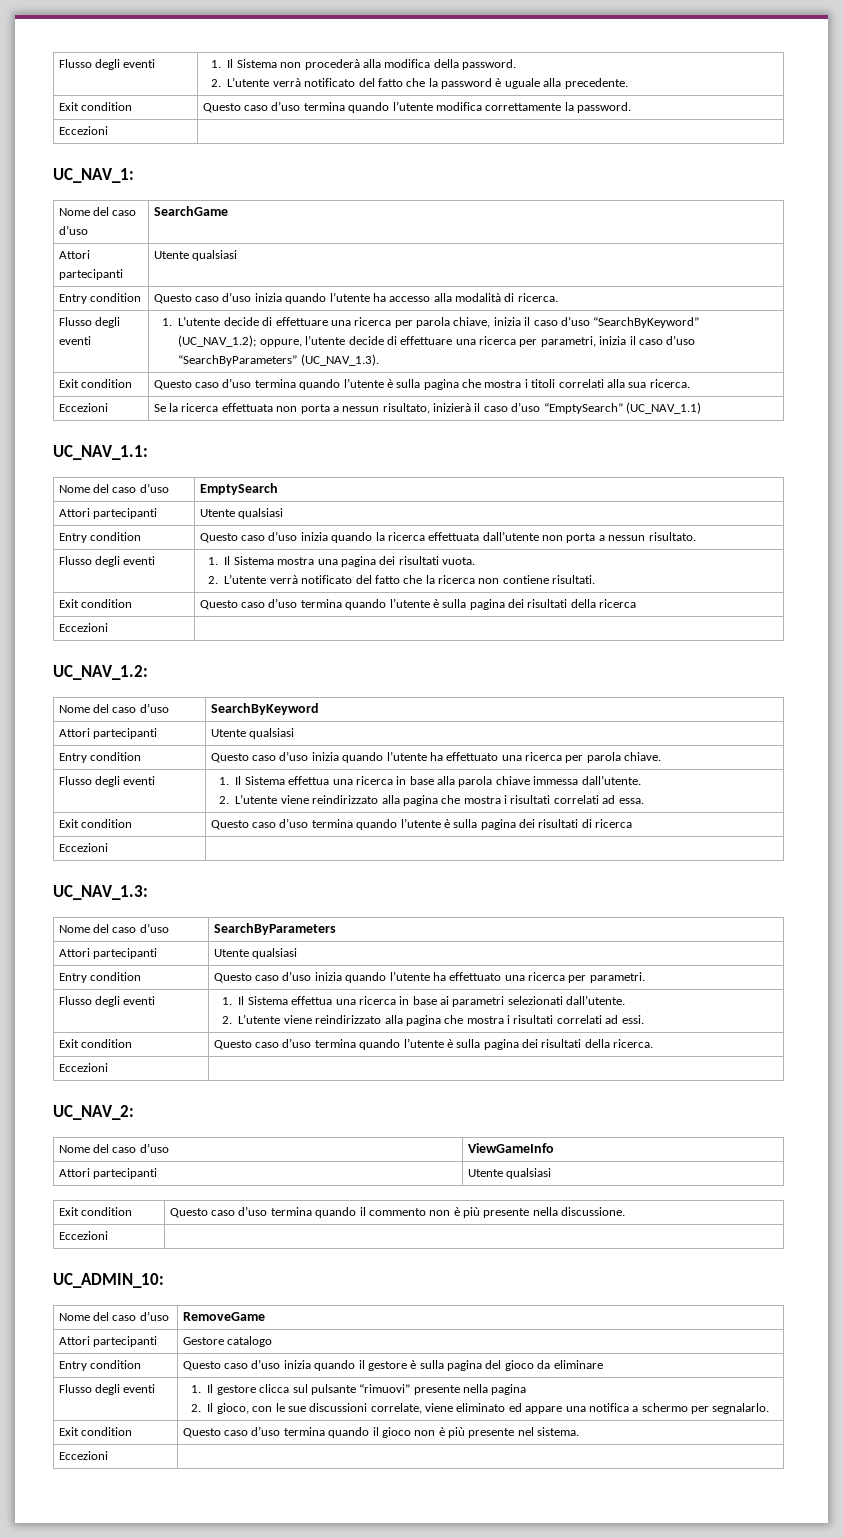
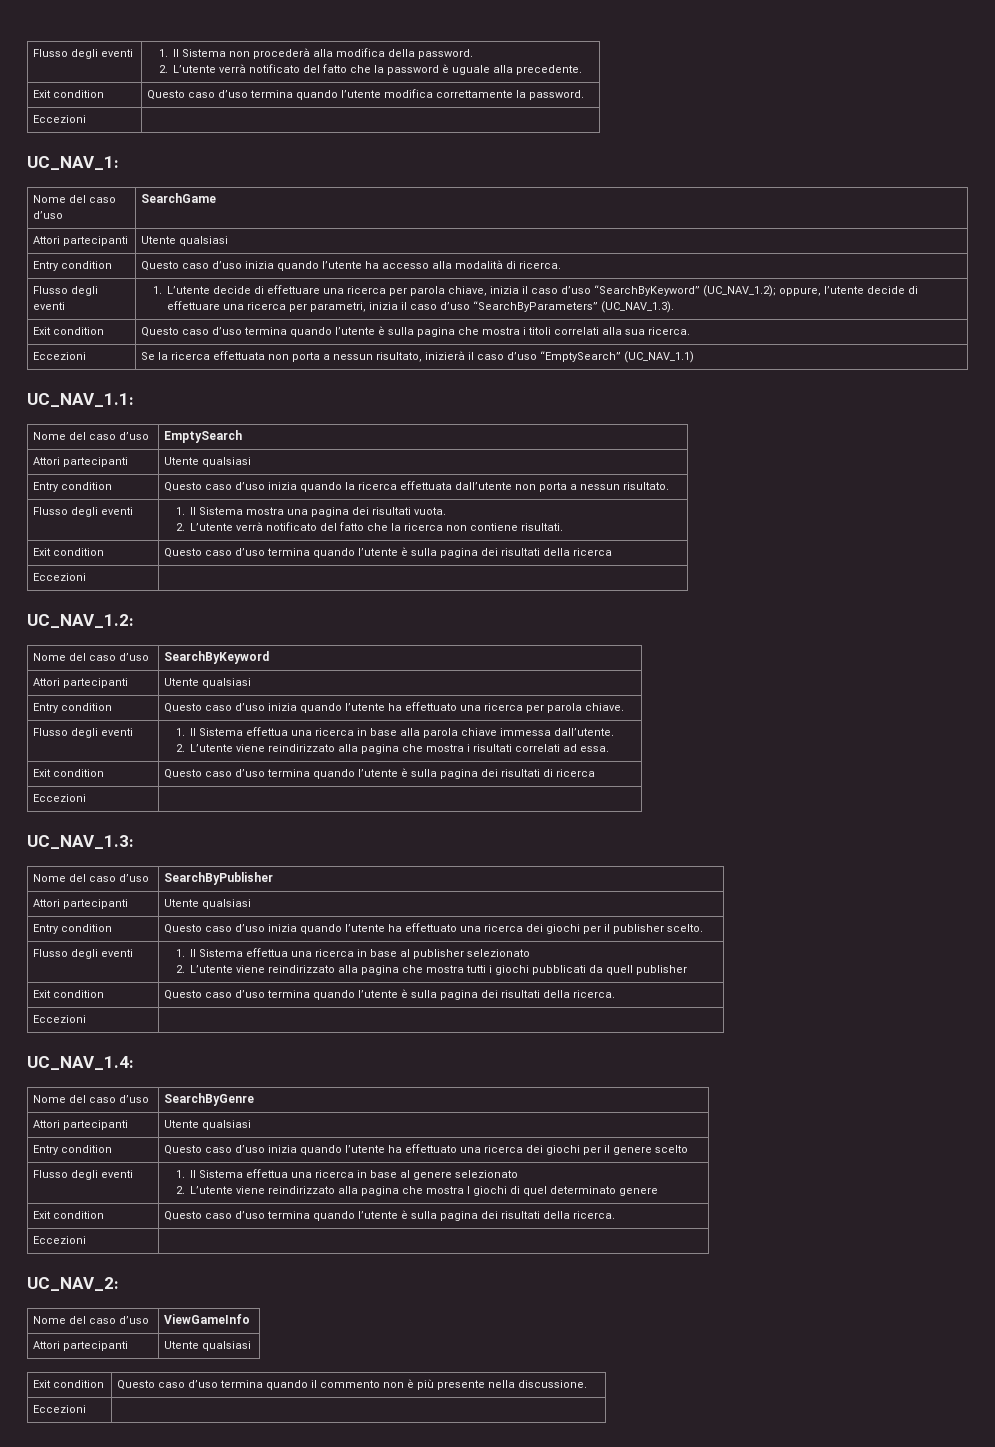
[213,923,336,935] SearchByParameters -> [164,872,274,885] SearchByPublisher
[568,972,645,983] per parametri. -> [526,924,704,934] dei giochi per il publisher scelto.
[440,995,626,1007] [222,1014,644,1026] ai parametri selezionati dall’utente. // 2. L’utente viene reindirizzato alla pagina che mostra i risultati correlati ad essi. -> [400,949,531,959] [175,965,688,975] [33,990,105,998] [164,989,616,1000] [33,1015,87,1023] [27,1056,134,1070] [33,1095,150,1103] [164,1093,255,1106] [33,1120,129,1130] [164,1120,252,1130] [33,1145,113,1155] [164,1144,689,1155] [33,1170,134,1180] [175,1169,519,1180] [175,1186,659,1196] al publisher selezionato // 2. L’utente viene reindirizzato alla pagina che mostra tutti i giochi pubblicati da quell publisher // Exit condition | Questo caso d’uso termina quando l’utente è sulla pagina dei risultati della ricerca. // Eccezioni | // UC_NAV_1.4: // Nome del caso d’uso | SearchByGenre // Attori partecipanti | Utente qualsiasi // Entry condition | Questo caso d’uso inizia quando l’utente ha effettuato una ricerca dei giochi per il genere scelto // Flusso degli eventi | 1. Il Sistema effettua una ricerca in base al genere selezionato // 2. L’utente viene reindirizzato alla pagina che mostra I giochi di quel determinato genere
[53,1273,164,1288] [58,1311,169,1321] [182,1312,265,1321] [58,1336,158,1347] [182,1336,273,1347] [58,1360,142,1371] [182,1359,603,1371] [58,1384,156,1395] [191,1384,527,1395] [191,1403,770,1414] [58,1427,133,1436] [182,1426,580,1438] [58,1451,108,1460] // UC_ADMIN_10: // Nome del caso d’uso | RemoveGame // Attori partecipanti | Gestore catalogo // Entry condition | Questo caso d’uso inizia quando il gestore è sulla pagina del gioco da eliminare // Flusso degli eventi | 1. Il gestore clicca sul pulsante “rimuovi” presente nella pagina // 2. Il gioco, con le sue discussioni correlate, viene eliminato ed appare una notifica a schermo per segnalarlo. // Exit condition | Questo caso d’uso termina quando il gioco non è più presente nel sistema. // Eccezioni | -> (87, 1409) none

